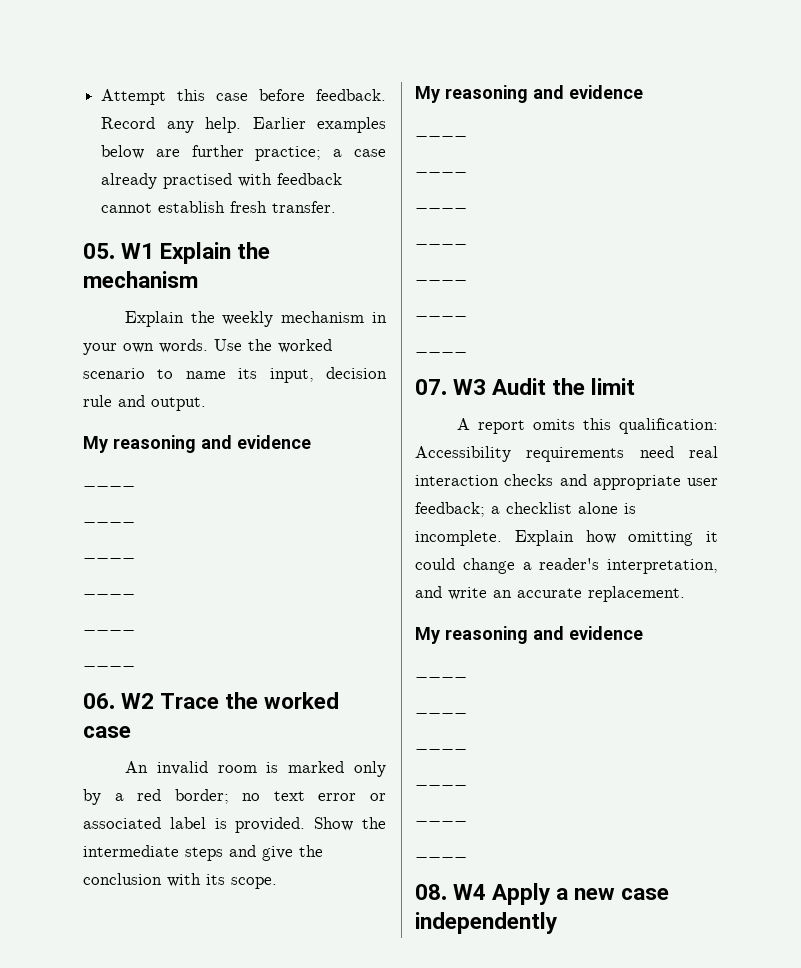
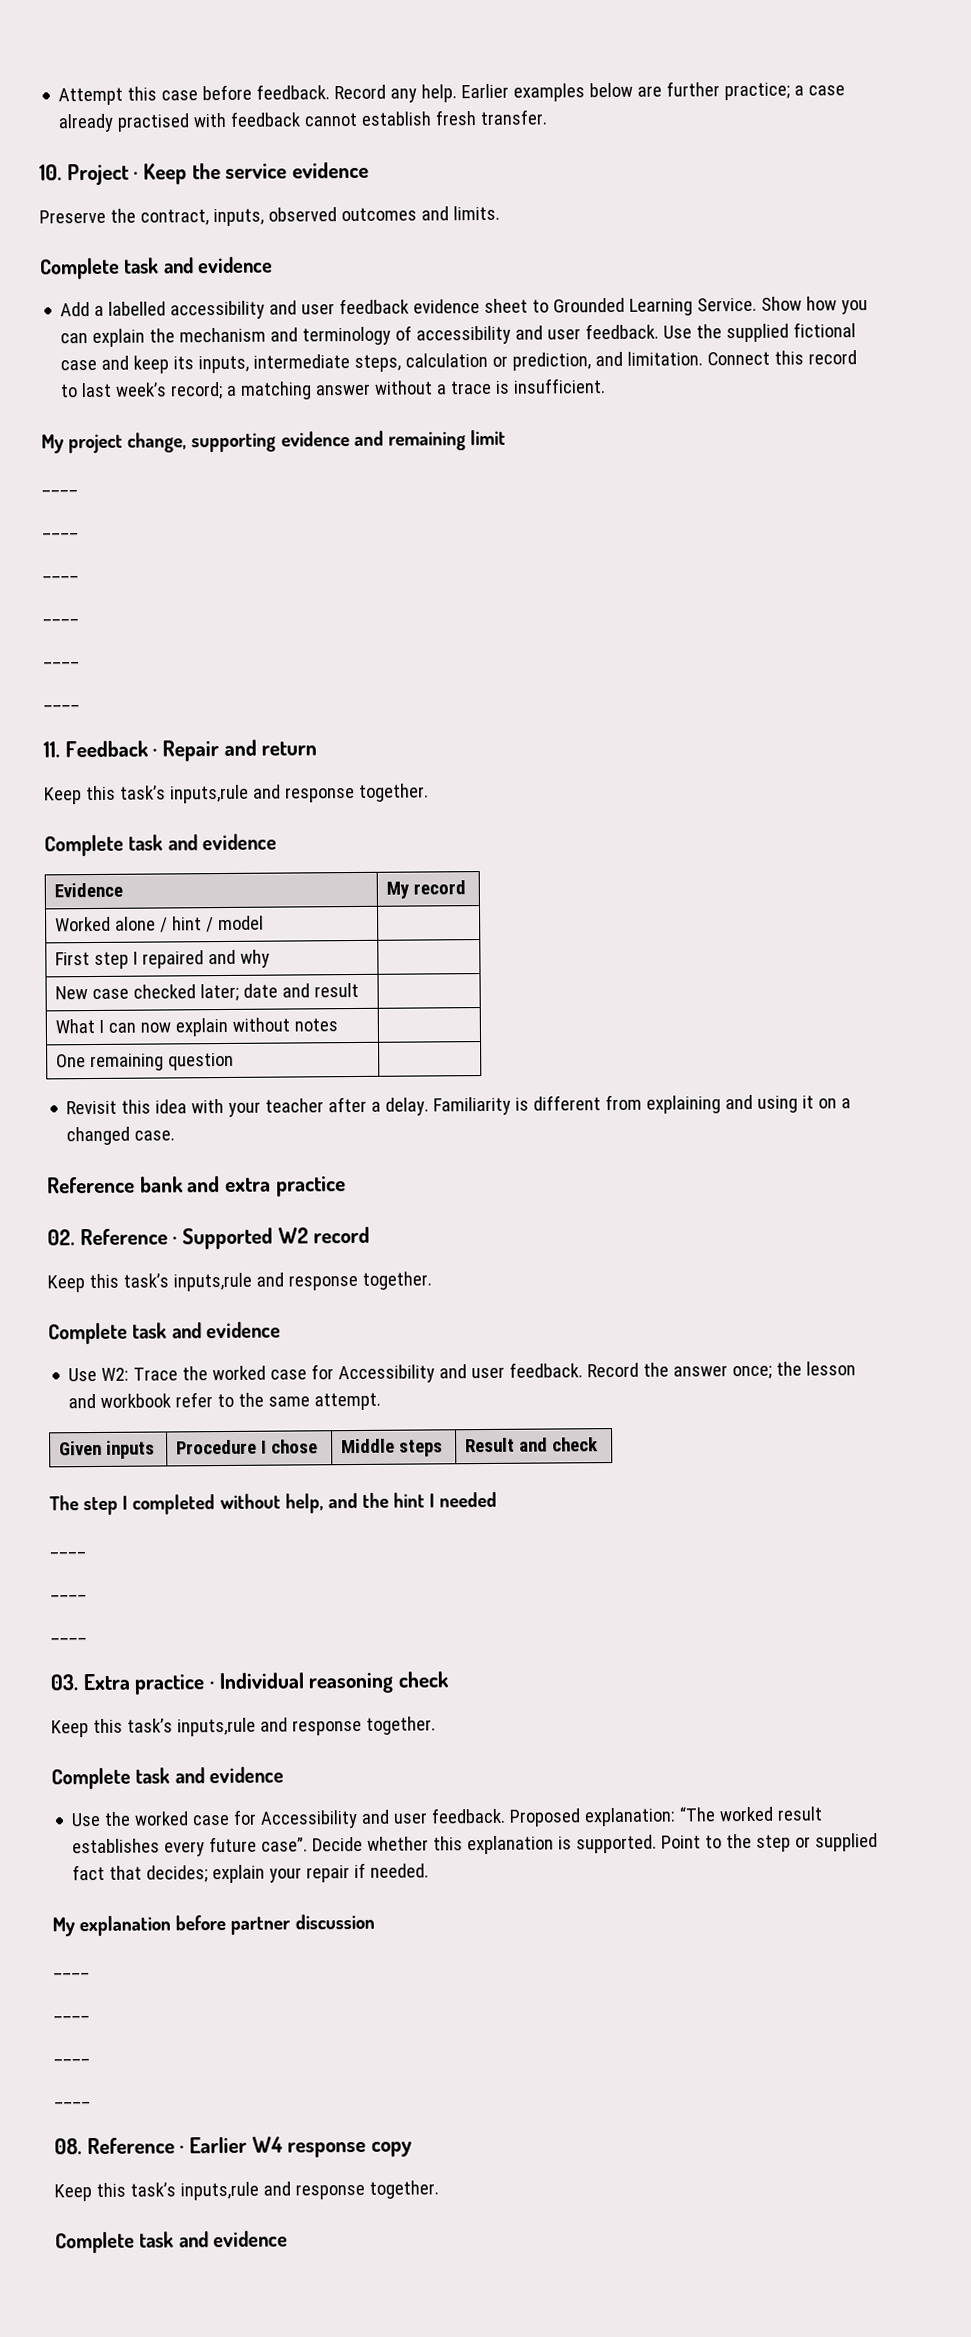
[83,242,271,264] [83,271,198,288] [124,311,388,327] [83,339,332,355] [83,367,387,383] [83,395,206,411] [83,435,311,453] [83,483,135,487] [83,519,135,523] [83,555,135,559] [83,591,135,595] [83,627,135,631] [83,663,135,667] [83,692,340,709] [83,726,131,738] [124,761,386,777] [83,789,386,805] [83,817,387,833] [83,845,323,861] [83,873,277,889] [415,85,643,103] [415,133,467,137] [415,169,467,173] [415,205,467,209] [415,241,467,245] [415,277,467,281] [415,313,467,317] [415,349,467,353] [415,378,636,395] [456,418,718,434] [415,446,718,462] [415,474,718,490] [415,502,636,517] [415,530,718,546] [415,558,718,574] [415,586,685,602] [415,626,643,644] [415,674,467,678] [415,710,467,714] 05. W1 Explain the mechanism // Explain the weekly mechanism in your own words. Use the worked scenario to name its input, decision rule and output. // My reasoning and evidence // ____ // ____ // ____ // ____ // ____ // ____ // 06. W2 Trace the worked case // An invalid room is marked only by a red border; no text error or associated label is provided. Show the intermediate steps and give the conclusion with its scope. // My reasoning and evidence // ____ // ____ // ____ // ____ // ____ // ____ // ____ // 07. W3 Audit the limit // A report omits this qualification: Accessibility requirements need real interaction checks and appropriate user feedback; a checklist alone is incomplete. Explain how omitting it could change a reader's interpretation, and write an accurate replacement. // My reasoning and evidence // ____ // ____ -> [39,161,370,186] [39,205,500,227] [39,256,274,280] [60,296,869,320] [60,322,857,347] [60,350,858,374] [60,378,607,400] [41,429,506,454] [41,489,78,493] [42,532,79,536] [42,575,79,579] [42,618,79,622] [43,661,80,665] [43,704,80,708] [43,739,318,762] [44,783,429,805] [44,833,278,857] [54,882,124,898] [386,880,467,899] [55,915,265,933] [55,949,271,969] [55,982,360,1002] [55,1017,339,1037] [56,1052,235,1072] [66,1094,852,1117] [66,1126,176,1146] [47,1176,346,1197] [47,1226,371,1250] [47,1271,432,1293] [48,1321,282,1345] [68,1361,857,1384] [68,1392,382,1411] [59,1440,156,1459] [176,1439,319,1455] [341,1438,444,1457] [465,1437,599,1453] [49,1491,498,1516] [49,1551,86,1555] [50,1594,87,1598] [50,1637,87,1641] [50,1671,450,1695] [51,1716,436,1738] [51,1766,285,1790] [71,1806,824,1829] [72,1833,879,1857] [72,1862,430,1884] [52,1913,375,1937] 10. Project · Keep the service evidence // Preserve the contract, inputs, observed outcomes and limits. // Complete task and evidence // Add a labelled accessibility and user feedback evidence sheet to Grounded Learning Service. Show how you can explain the mechanism and terminology of accessibility and user feedback. Use the supplied fictional case and keep its inputs, intermediate steps, calculation or prediction, and limitation. Connect this record to last week’s record; a matching answer without a trace is insufficient. // My project change, supporting evidence and remaining limit // ____ // ____ // ____ // ____ // ____ // ____ // 11. Feedback · Repair and return // Keep this task’s inputs,rule and response together. // Complete task and evidence // Evidence | My record // Worked alone / hint / model | // First step I repaired and why | // New case checked later; date and result | // What I can now explain without notes | // One remaining question | // Revisit this idea with your teacher after a delay. Familiarity is different from explaining and using it on a changed case. // Reference bank and extra practice // 02. Reference · Supported W2 record // Keep this task’s inputs,rule and response together. // Complete task and evidence // Use W2: Trace the worked case for Accessibility and user feedback. Record the answer once; the lesson and workbook refer to the same attempt. // Given inputs | Procedure I chose | Middle steps | Result and check // The step I completed without help, and the hint I needed // ____ // ____ // ____ // 03. Extra practice · Individual reasoning check // Keep this task’s inputs,rule and response together. // Complete task and evidence // Use the worked case for Accessibility and user feedback. Proposed explanation: “The worked result establishes every future case”. Decide whether this explanation is supported. Point to the step or supplied fact that decides; explain your repair if needed. // My explanation before partner discussion
[453,883,670,905] [415,912,557,934] W4 Apply a new case independently -> [86,2136,413,2158] [54,2180,439,2202] [55,2230,289,2254] Reference · Earlier W4 response copy // Keep this task’s inputs,rule and response together. // Complete task and evidence

